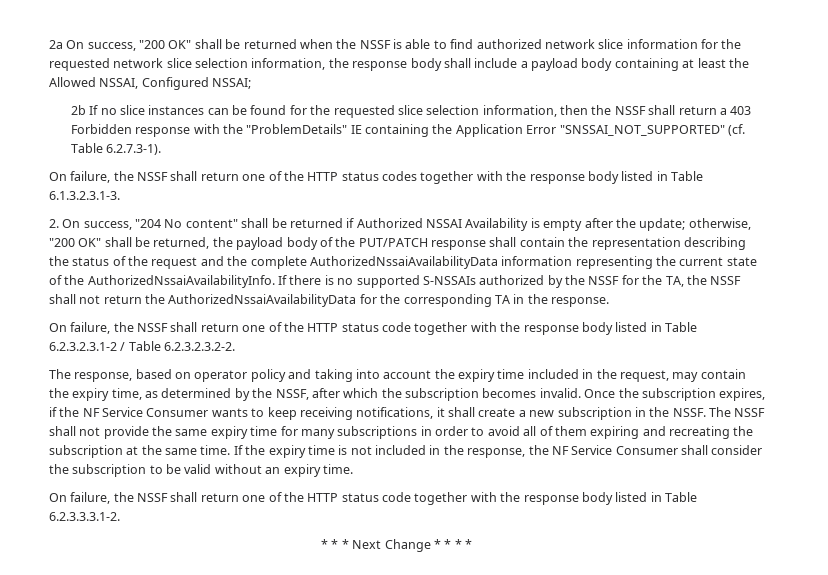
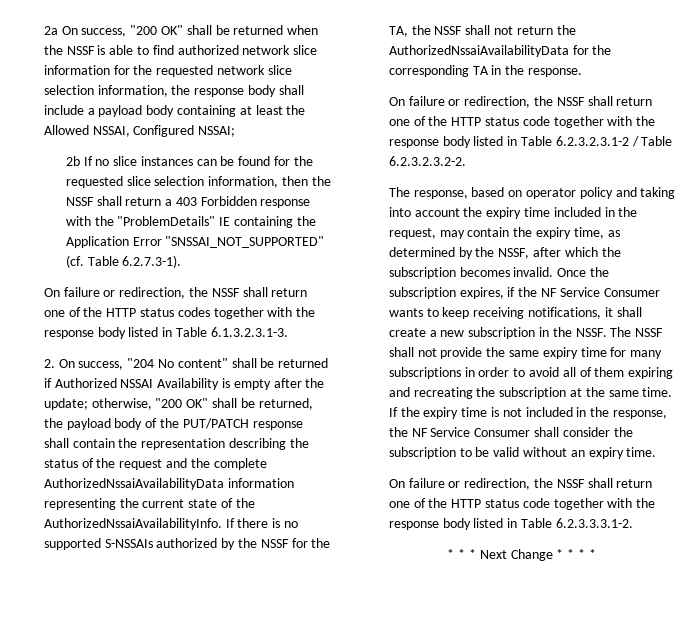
[70,171,111,183] failure, -> [63,287,186,299] failure or redirection,
[70,322,111,334] failure, -> [408,96,531,108] failure or redirection,
[70,492,111,504] failure, -> [408,478,531,490] failure or redirection,

